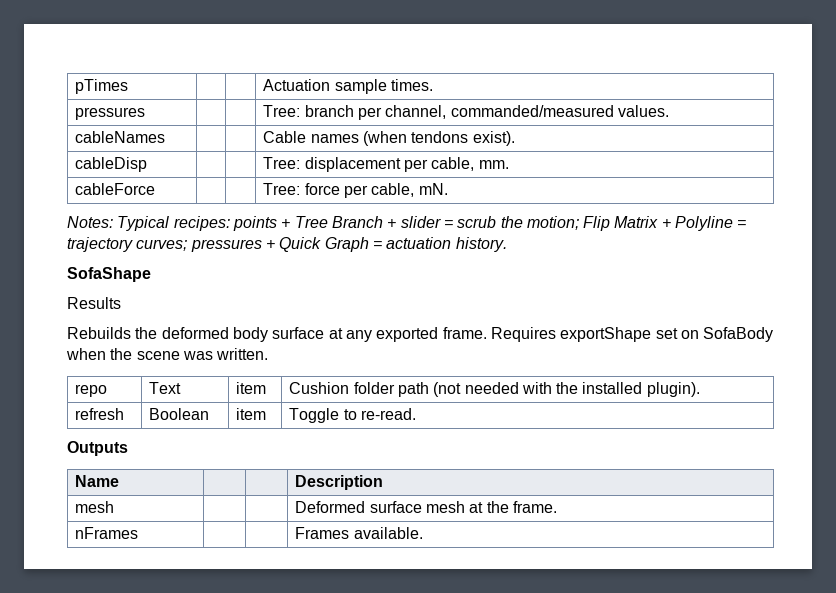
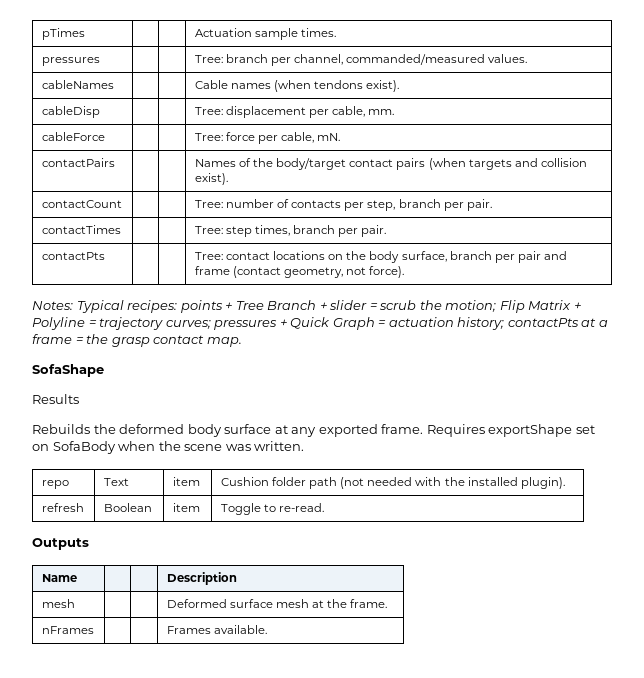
(448, 189) none -> [41,158,115,167] [194,158,587,170] [194,173,228,185] [41,200,122,208] [194,199,492,211] [41,225,121,234] [194,225,387,237] [41,252,105,260] [194,251,567,263] [194,266,405,278] // contactPairs | | | Names of the body/target contact pairs (when targets and collision exist). // contactCount | | | Tree: number of contacts per step, branch per pair. // contactTimes | | | Tree: step times, branch per pair. // contactPts | | | Tree: contact locations on the body surface, branch per pair and frame (contact geometry, not force).
[455,237,507,252] history. -> [457,317,608,330] [32,334,242,347] history; contactPts at a frame = the grasp contact map.

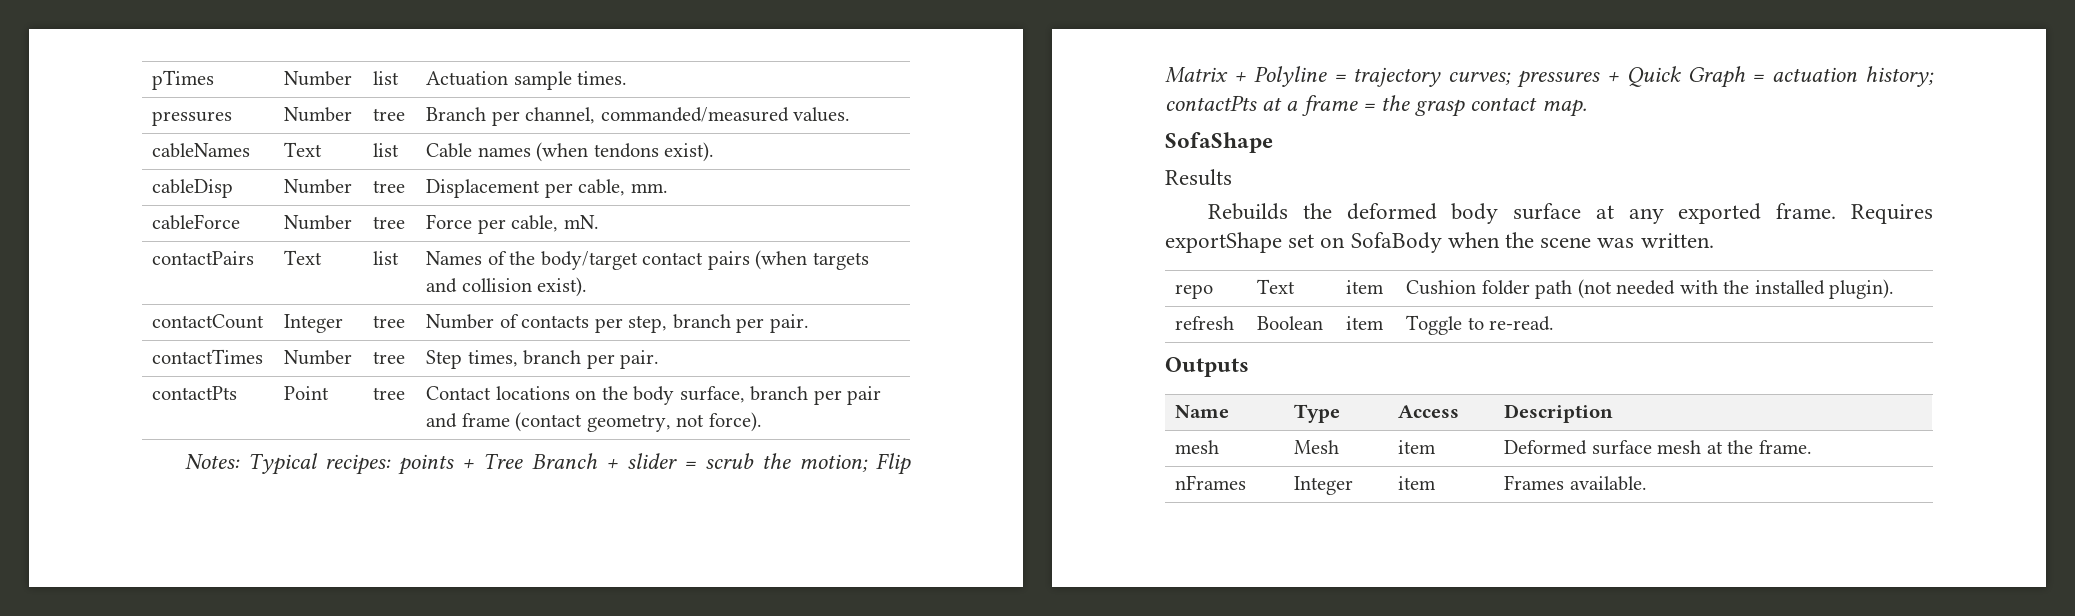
(85, 34) | -> [284,71,353,86] [373,71,400,85] Number | list
[194,54,268,63] | | Tree: branch -> [284,107,353,122] [373,108,406,121] [426,107,487,121] Number | tree | Branch
(114, 84) | -> [284,142,323,157] [373,143,400,157] Text | list
[194,106,306,118] | | Tree: displacement -> [284,179,353,194] [373,180,406,193] [426,179,541,198] Number | tree | Displacement
[194,132,255,141] | | Tree: force -> [284,215,353,230] [373,216,406,229] [426,214,473,229] Number | tree | Force
(115, 162) | -> [284,250,323,265] [373,251,400,265] Text | list
[194,199,274,208] | | Tree: number -> [284,314,344,333] [373,315,406,328] [426,314,495,329] Integer | tree | Number
[194,226,252,237] | | Tree: step -> [284,350,353,365] [373,351,406,364] [426,350,463,369] Number | tree | Step
[194,252,270,260] | | Tree: contact -> [284,386,330,400] [373,387,406,400] [426,386,492,400] Point | tree | Contact
(77, 578) | -> [1294,404,1341,423] [1398,405,1460,418] Type | Access
(75, 603) | -> [1294,440,1340,454] [1398,440,1437,454] Mesh | item
(94, 630) | -> [1294,476,1354,495] [1398,476,1437,490] Integer | item

